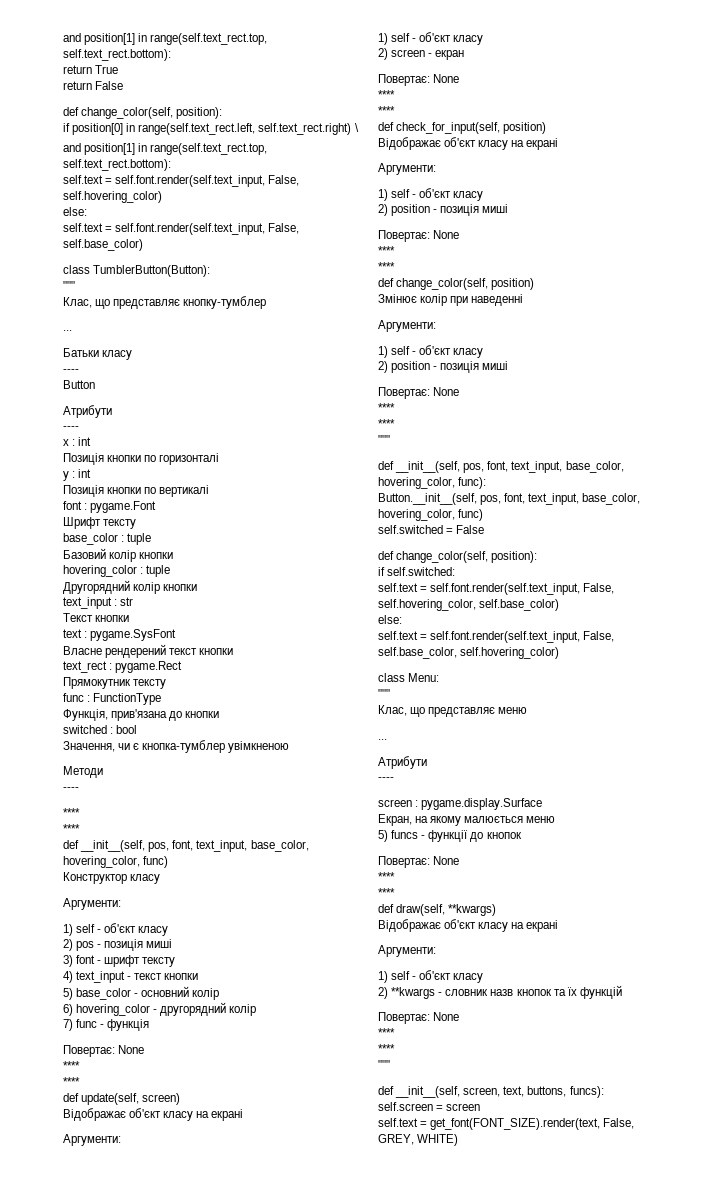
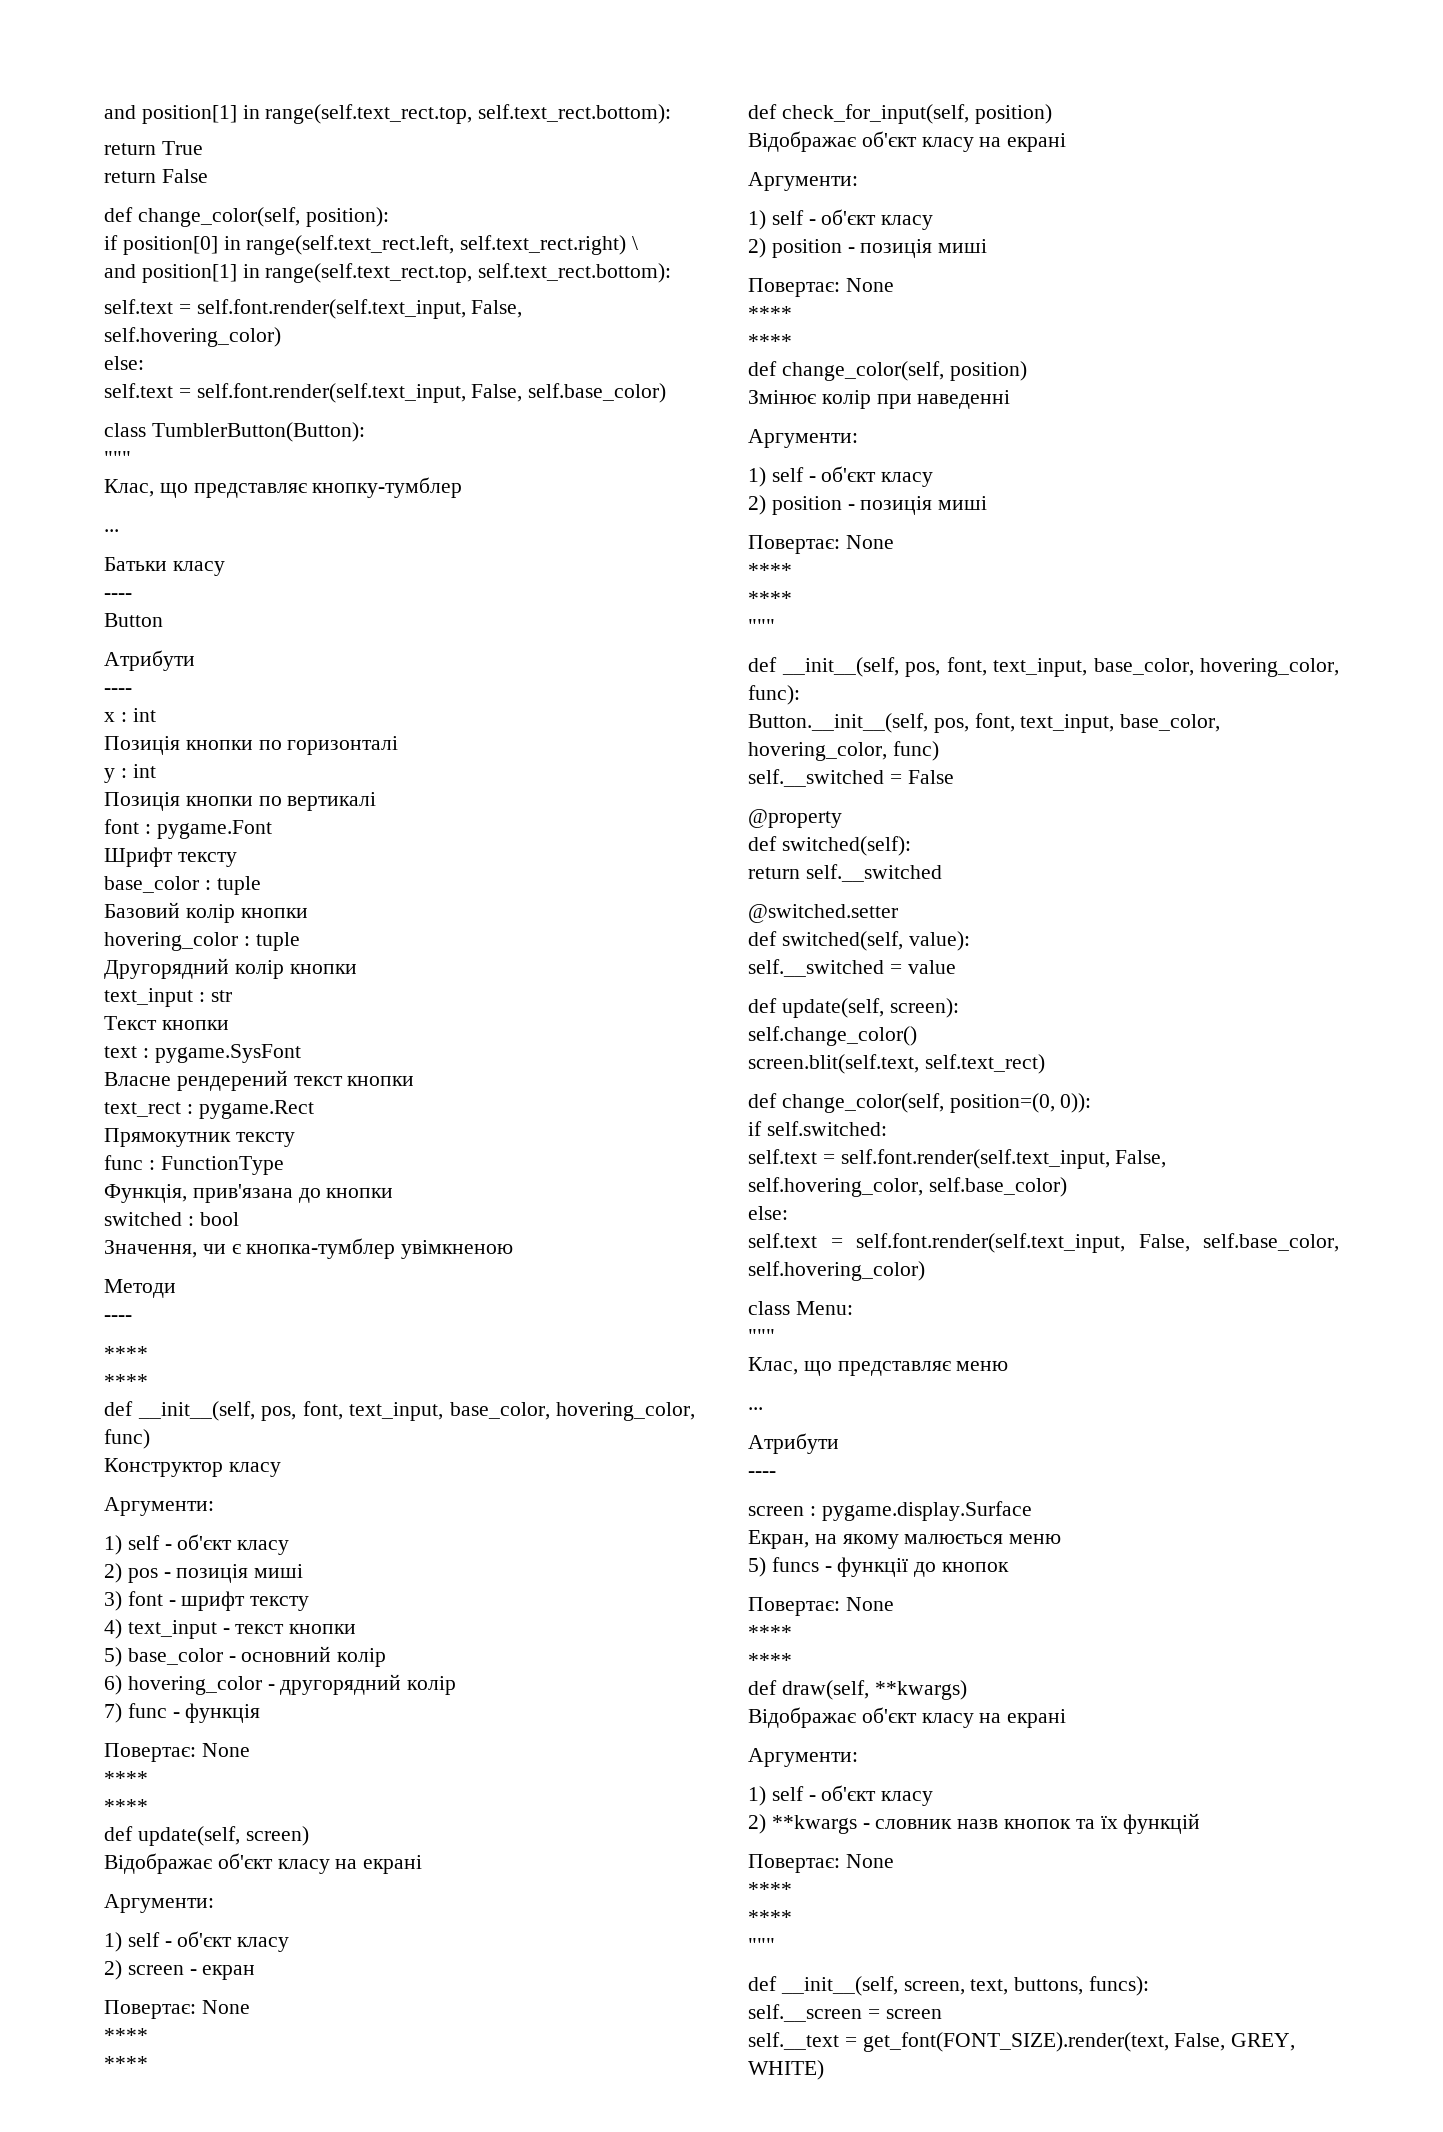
[378,525,443,534] self.switched -> [748,769,884,787] self.__switched
[378,551,538,563] // def change_color(self, position): -> [748,809,842,828] [748,836,911,856] [748,864,942,882] [748,904,898,923] [748,931,970,951] [748,959,956,977] [748,998,959,1018] [748,1026,917,1046] [748,1054,1045,1074] [748,1093,1092,1113] // @property // def switched(self): // return self.__switched // @switched.setter // def switched(self, value): // self.__switched = value // def update(self, screen): // self.change_color() // screen.blit(self.text, self.text_rect) // def change_color(self, position=(0, 0)):
[378,1102,433,1111] self.screen -> [748,2004,862,2022] self.__screen
[378,1118,418,1127] self.text -> [748,2032,839,2050] self.__text

